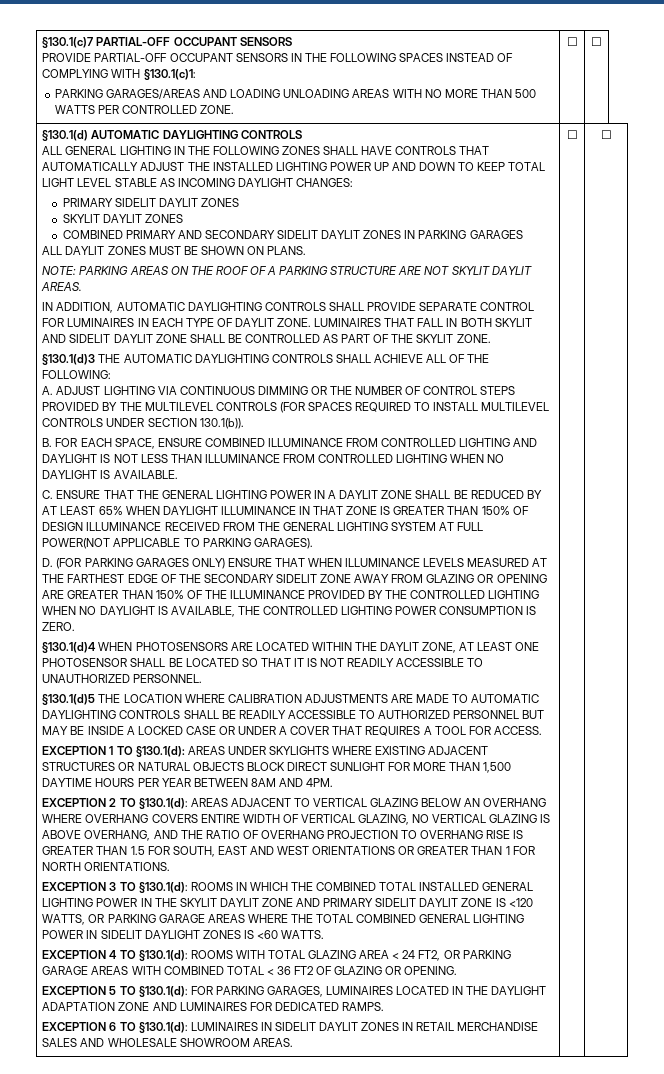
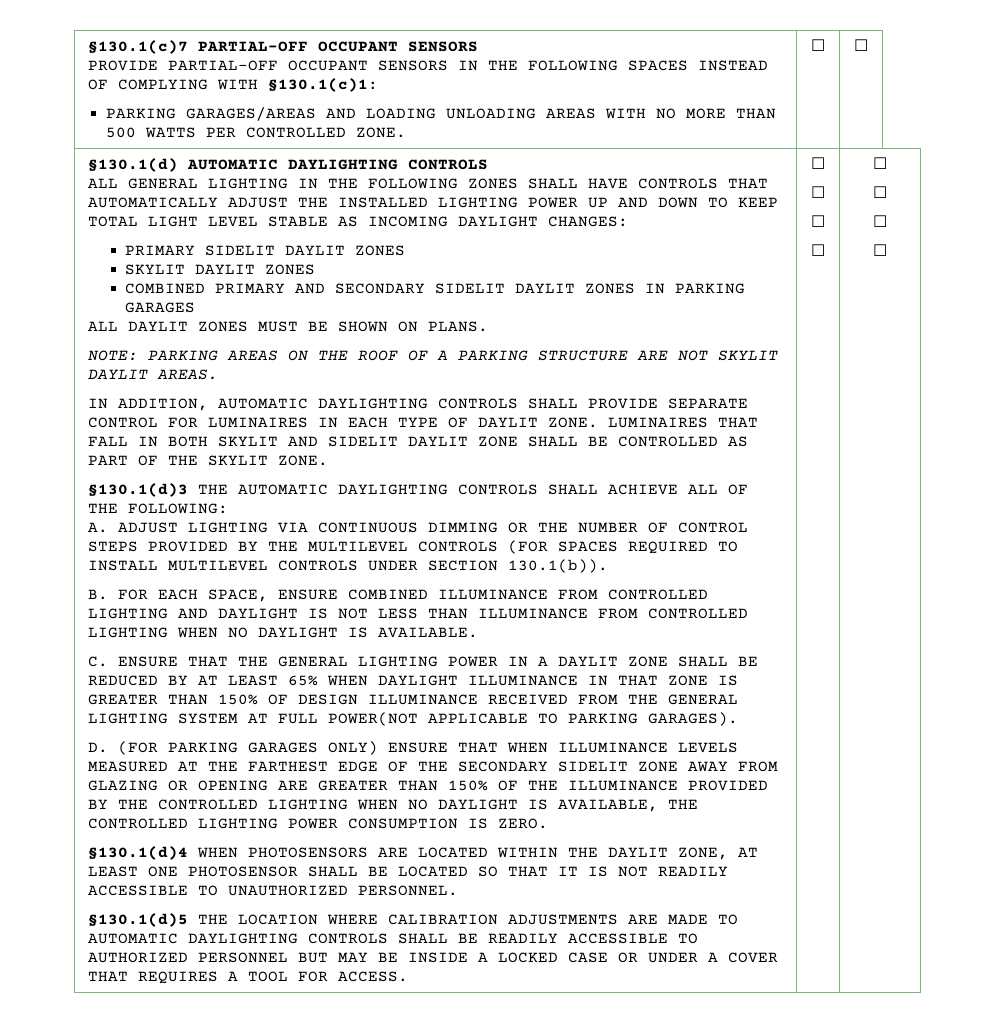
[42,746,489,757] [42,762,512,773] [42,778,334,787] [42,798,547,809] [42,814,551,825] [42,830,524,841] [42,846,535,857] [42,862,171,871] [42,882,534,893] [42,898,533,907] [42,914,525,925] [42,930,325,939] [42,950,511,961] [42,966,458,975] [42,986,547,997] [42,1002,384,1011] [42,1022,539,1033] [42,1038,293,1047] [566,130,578,139] [600,130,612,139] // EXCEPTION 1 TO §130.1(d): AREAS UNDER SKYLIGHTS WHERE EXISTING ADJACENT STRUCTURES OR NATURAL OBJECTS BLOCK DIRECT SUNLIGHT FOR MORE THAN 1,500 DAYTIME HOURS PER YEAR BETWEEN 8AM AND 4PM. // EXCEPTION 2 TO §130.1(d): AREAS ADJACENT TO VERTICAL GLAZING BELOW AN OVERHANG WHERE OVERHANG COVERS ENTIRE WIDTH OF VERTICAL GLAZING, NO VERTICAL GLAZING IS ABOVE OVERHANG, AND THE RATIO OF OVERHANG PROJECTION TO OVERHANG RISE IS GREATER THAN 1.5 FOR SOUTH, EAST AND WEST ORIENTATIONS OR GREATER THAN 1 FOR NORTH ORIENTATIONS. // EXCEPTION 3 TO §130.1(d): ROOMS IN WHICH THE COMBINED TOTAL INSTALLED GENERAL LIGHTING POWER IN THE SKYLIT DAYLIT ZONE AND PRIMARY SIDELIT DAYLIT ZONE IS <120 WATTS, OR PARKING GARAGE AREAS WHERE THE TOTAL COMBINED GENERAL LIGHTING POWER IN SIDELIT DAYLIGHT ZONES IS <60 WATTS. // EXCEPTION 4 TO §130.1(d): ROOMS WITH TOTAL GLAZING AREA < 24 FT2, OR PARKING GARAGE AREAS WITH COMBINED TOTAL < 36 FT2 OF GLAZING OR OPENING. // EXCEPTION 5 TO §130.1(d): FOR PARKING GARAGES, LUMINAIRES LOCATED IN THE DAYLIGHT ADAPTATION ZONE AND LUMINAIRES FOR DEDICATED RAMPS. // EXCEPTION 6 TO §130.1(d): LUMINAIRES IN SIDELIT DAYLIT ZONES IN RETAIL MERCHANDISE SALES AND WHOLESALE SHOWROOM AREAS. | ☐ | ☐ -> [811,157,825,169] [811,186,825,198] [811,215,825,227] [811,244,825,256] [873,157,887,169] [873,186,887,198] [873,215,887,227] [873,244,887,256] | ☐ // ☐ // ☐ // ☐ | ☐ // ☐ // ☐ // ☐

